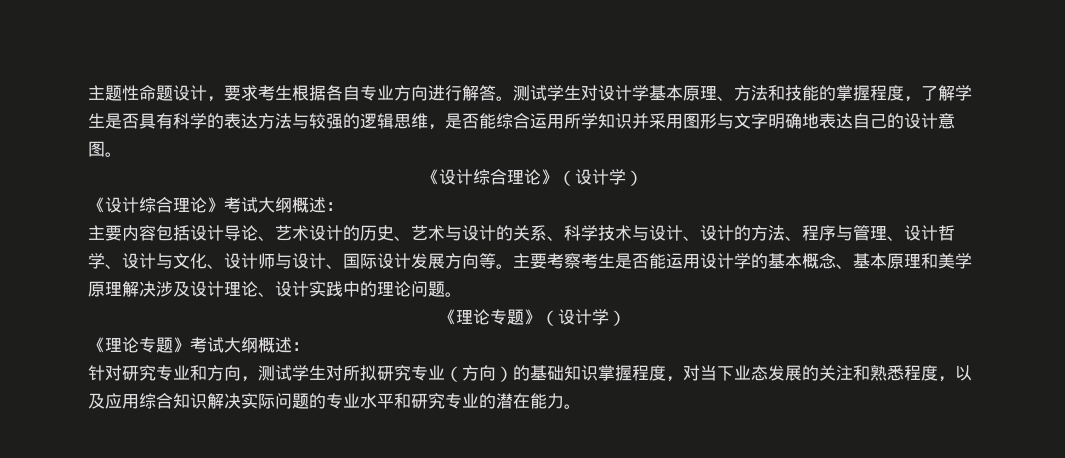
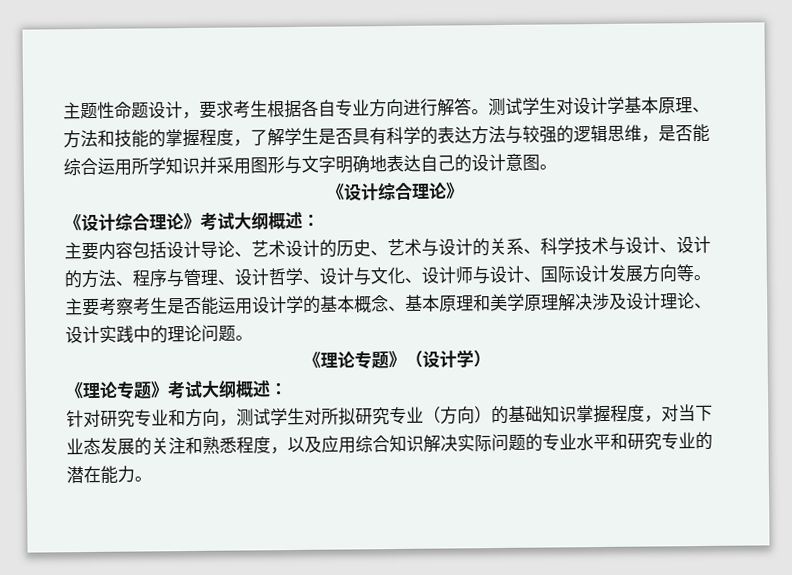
[558,169,643,186] （设计学） -> (464, 191) none

